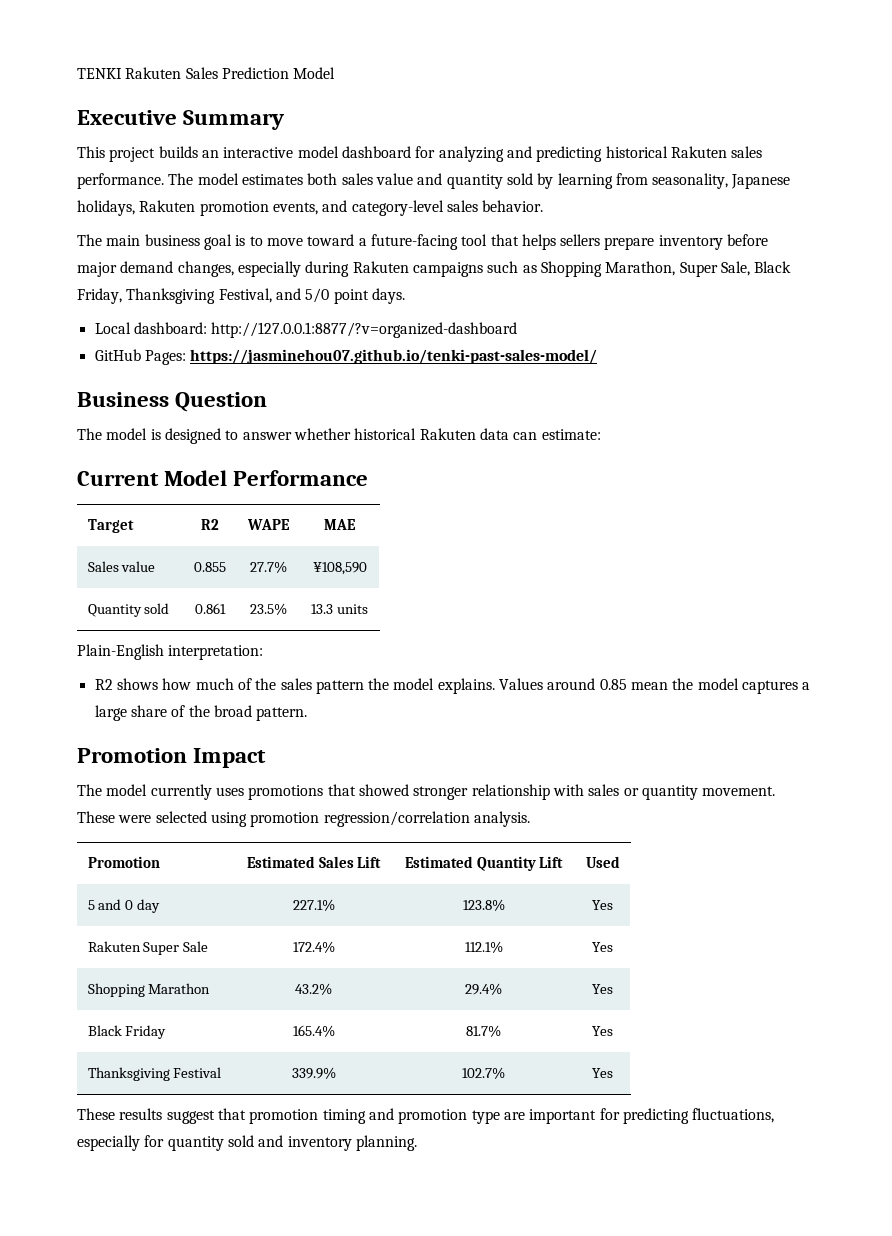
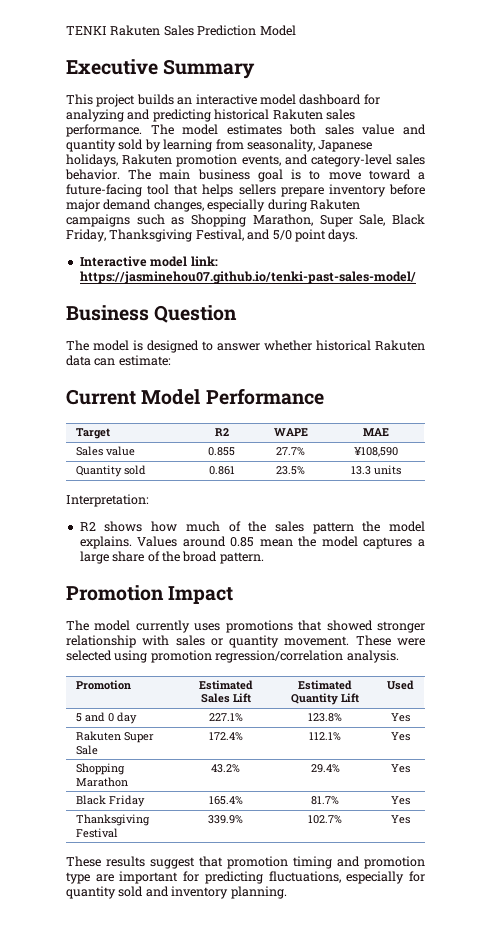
(544, 206) // -> (120, 174) none
[94,322,518,338] [94,349,186,365] Local dashboard: http://127.0.0.1:8877/?v=organized-dashboard // GitHub Pages: -> [79,256,218,267] Interactive model link:
[77,644,264,660] Plain-English interpretation: -> [66,494,149,507] Interpretation:

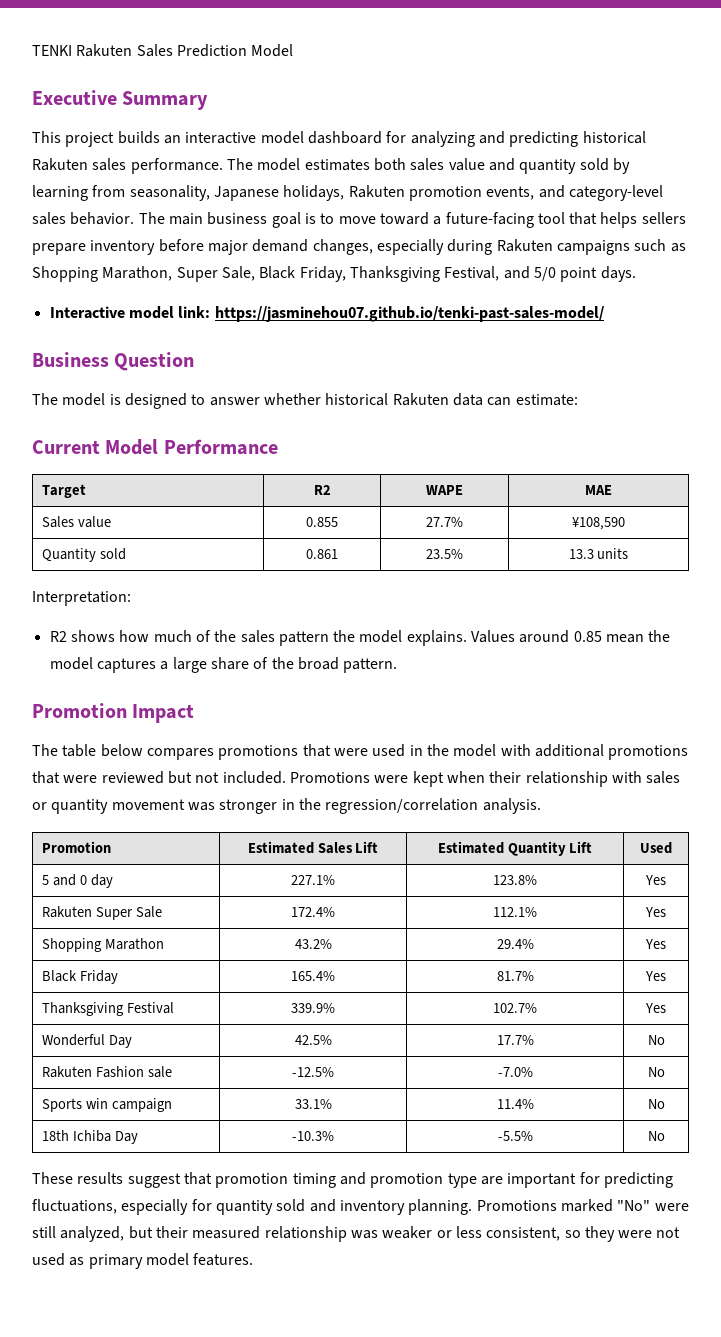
[94,620,425,633] model currently uses promotions that showed stronger -> [62,744,689,760] [32,771,522,787] table below compares promotions that were used in the model with additional promotions that were reviewed but not included. Promotions were kept when their
[284,635,425,646] [66,650,212,663] movement. These were selected using promotion -> [111,798,321,814] movement was stronger in the
(410, 819) none -> [42,1034,133,1048] [294,1035,332,1045] [496,1035,534,1045] [647,1035,665,1045] [42,1066,173,1078] [292,1067,334,1077] [497,1067,533,1077] [647,1067,665,1077] [42,1098,173,1112] [294,1099,332,1109] [496,1099,534,1109] [647,1099,665,1109] [42,1130,139,1144] [292,1131,334,1141] [497,1131,533,1141] [647,1131,665,1141] // Wonderful Day | 42.5% | 17.7% | No // Rakuten Fashion sale | -12.5% | -7.0% | No // Sports win campaign | 33.1% | 11.4% | No // 18th Ichiba Day | -10.3% | -5.5% | No
(287, 892) none -> [476,1199,689,1212] [32,1226,681,1242] [32,1253,254,1269] Promotions marked "No" were still analyzed, but their measured relationship was weaker or less consistent, so they were not used as primary model features.

